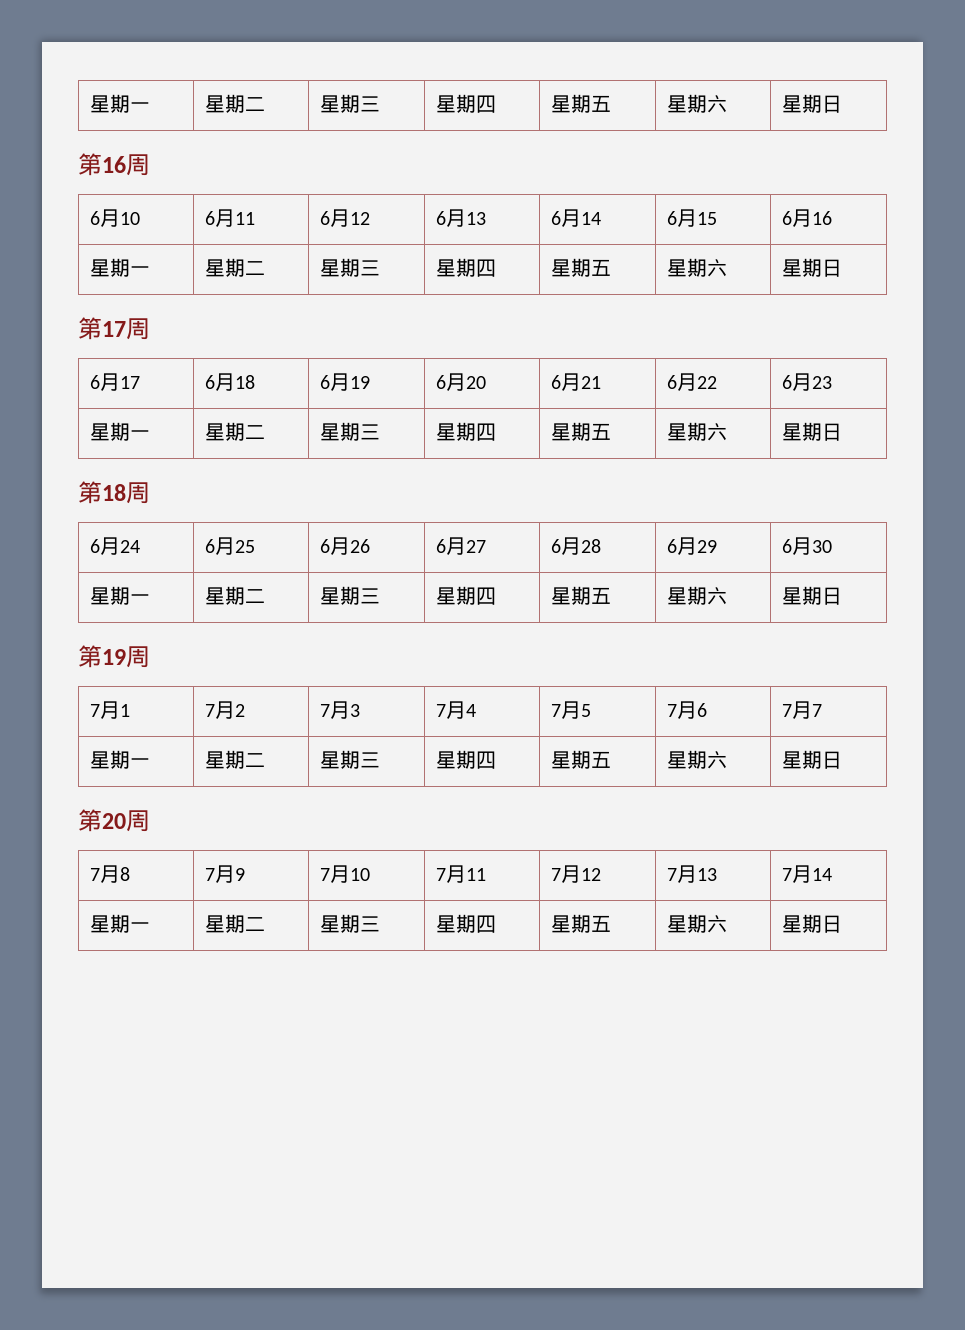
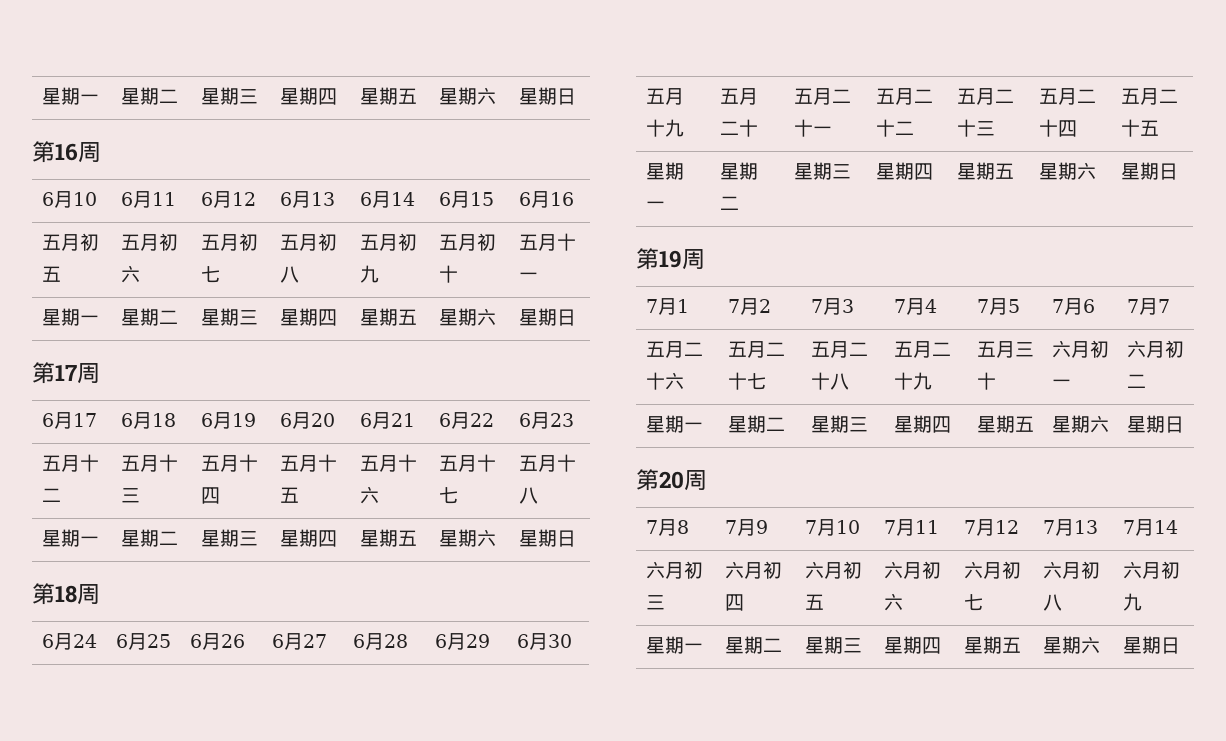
(832, 218) none -> [41,233,99,251] [41,266,61,282] [120,233,178,251] [120,265,140,283] [200,233,258,251] [200,266,220,283] [279,233,337,251] [279,266,299,283] [359,233,417,251] [359,265,379,283] [438,233,496,251] [438,265,458,283] [518,233,576,251] [518,272,538,281] // 五月初五 | 五月初六 | 五月初七 | 五月初八 | 五月初九 | 五月初十 | 五月十一
(832, 382) none -> [41,454,99,472] [41,488,61,502] [120,454,178,472] [120,488,140,503] [200,454,258,472] [200,487,220,504] [279,454,337,472] [279,487,299,503] [359,454,417,472] [359,486,379,504] [438,454,496,472] [438,487,458,504] [518,454,576,472] [518,487,538,504] // 五月十二 | 五月十三 | 五月十四 | 五月十五 | 五月十六 | 五月十七 | 五月十八
(832, 546) none -> [645,88,684,105] [645,119,684,137] [719,88,758,105] [719,119,758,137] [793,88,851,105] [793,119,832,137] [875,88,933,105] [875,119,914,137] [956,88,1014,105] [956,119,995,137] [1038,88,1096,105] [1038,119,1077,137] [1120,88,1178,105] [1120,119,1159,137] // 五月十九 | 五月二十 | 五月二十一 | 五月二十二 | 五月二十三 | 五月二十四 | 五月二十五
(822, 710) none -> [645,341,703,358] [645,372,684,390] [727,341,785,358] [727,372,766,390] [810,341,868,358] [810,372,849,390] [893,341,951,358] [893,372,932,390] [976,341,1034,358] [976,372,996,390] [1051,340,1109,358] [1051,379,1071,388] [1126,340,1184,358] [1126,374,1146,388] // 五月二十六 | 五月二十七 | 五月二十八 | 五月二十九 | 五月三十 | 六月初一 | 六月初二
(832, 874) none -> [645,561,703,579] [645,595,665,610] [724,561,782,579] [724,594,744,611] [804,561,862,579] [804,594,824,610] [883,561,941,579] [883,593,903,611] [963,561,1021,579] [963,594,983,611] [1042,561,1100,579] [1042,594,1062,611] [1122,561,1180,579] [1122,593,1142,611] // 六月初三 | 六月初四 | 六月初五 | 六月初六 | 六月初七 | 六月初八 | 六月初九

